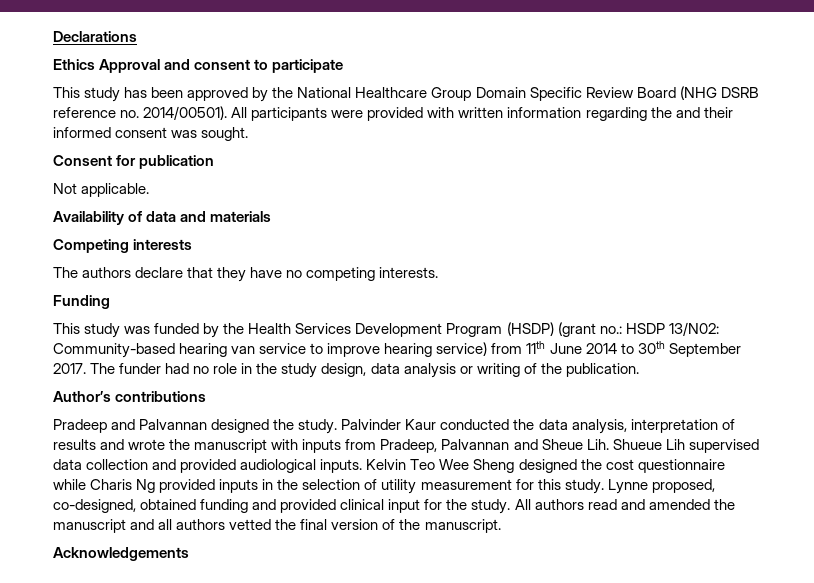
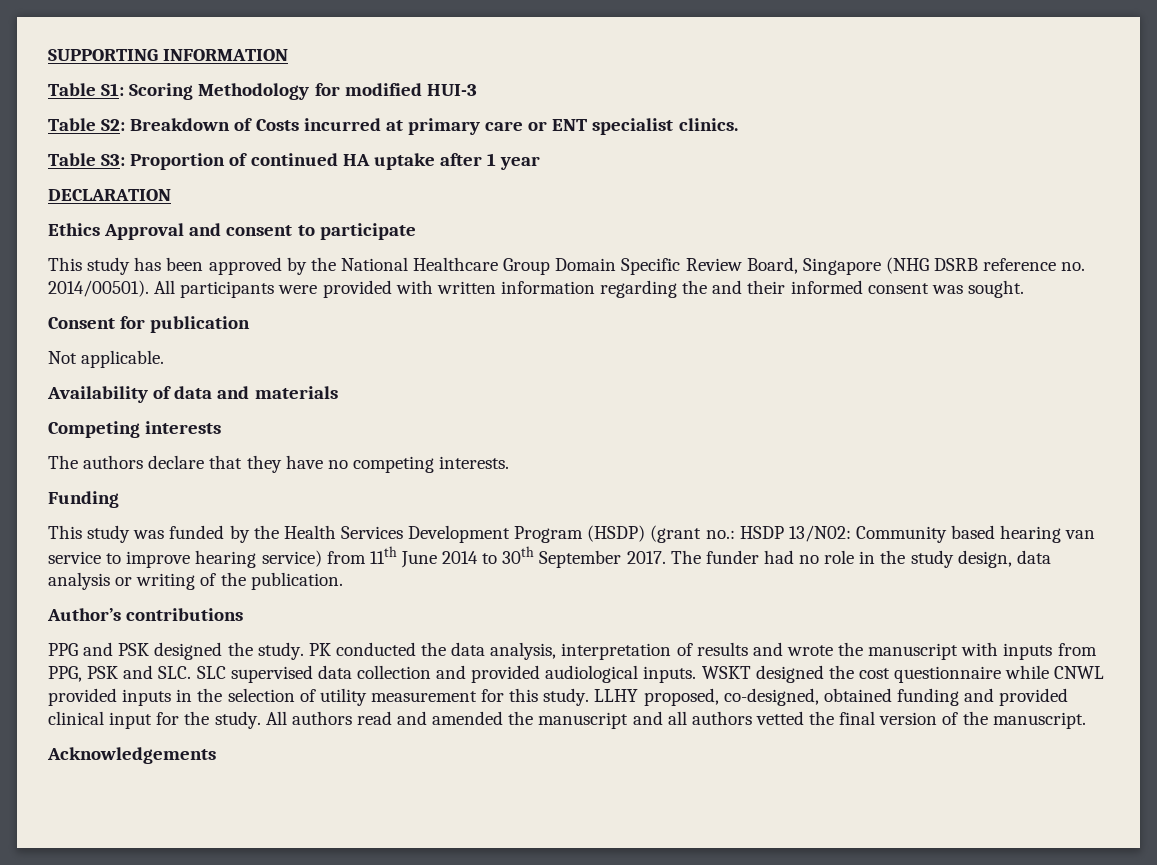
[53,31,137,42] Declarations -> [48,49,289,61] [48,83,477,100] [48,118,738,135] [48,153,541,170] [48,189,171,201] SUPPORTING INFORMATION // Table S1: Scoring Methodology for modified HUI-3 // Table S2: Breakdown of Costs incurred at primary care or ENT specialist clinics. // Table S3: Proportion of continued HA uptake after 1 year // DECLARATION
[636,87,676,98] Board -> [746,257,881,275] Board, Singapore
[53,343,175,358] Community-based -> [855,525,996,543] Community based
[53,419,208,433] Pradeep and Palvannan -> [48,642,150,656] PPG and PSK
[341,419,437,430] Palvinder Kaur -> [308,643,331,656] PK
[380,439,685,453] Pradeep, Palvannan and Sheue Lih. Shueue Lih -> [48,665,226,682] PPG, PSK and SLC. SLC
[366,459,515,473] Kelvin Teo Wee Sheng -> [701,666,751,679] WSKT
[90,479,156,493] Charis Ng -> [1054,666,1105,679] CNWL
[607,479,648,494] Lynne -> [594,689,639,702] LLHY

